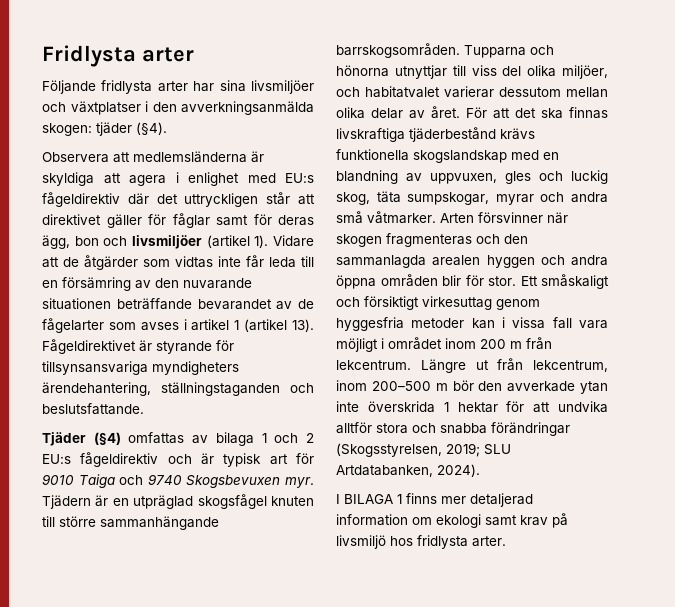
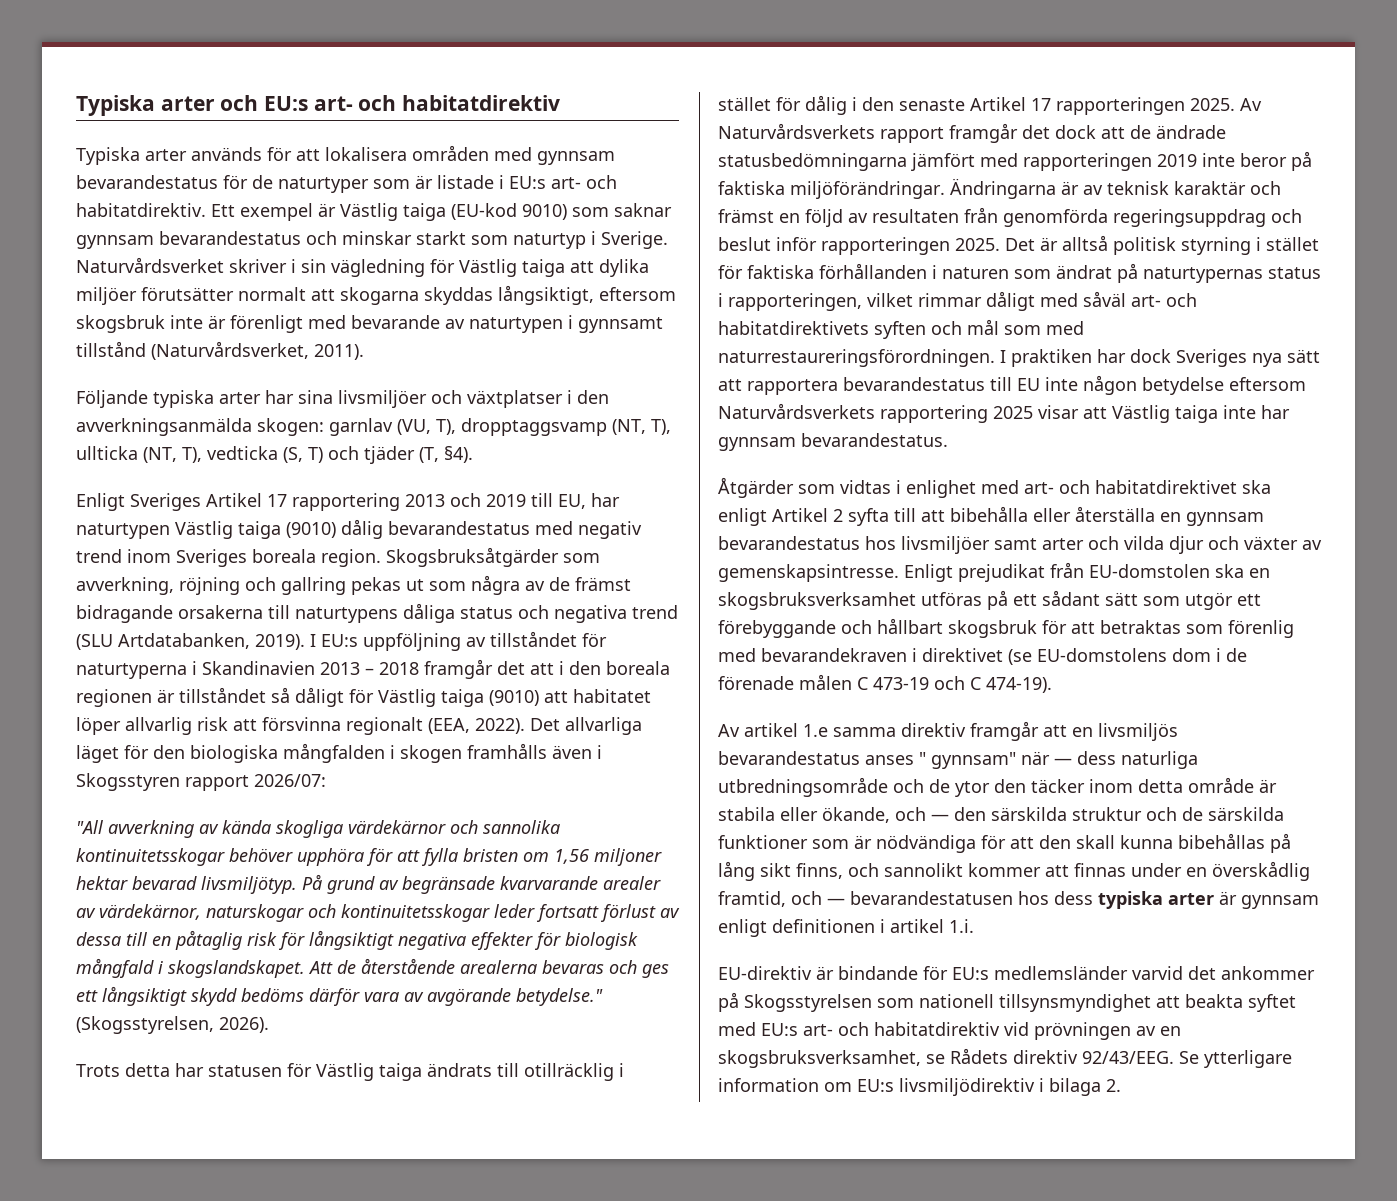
[42,45,194,67] Fridlysta arter -> [76,95,561,116] [76,145,615,165] [76,175,617,193] [76,203,672,221] [76,231,668,249] [76,257,649,277] [76,285,676,305] [76,315,663,333] [76,341,364,360] Typiska arter och EU:s art- och habitatdirektiv // Typiska arter används för att lokalisera områden med gynnsam bevarandestatus för de naturtyper som är listade i EU:s art- och habitatdirektiv. Ett exempel är Västlig taiga (EU-kod 9010) som saknar gynnsam bevarandestatus och minskar starkt som naturtyp i Sverige. Naturvårdsverket skriver i sin vägledning för Västlig taiga att dylika miljöer förutsätter normalt att skogarna skyddas långsiktigt, eftersom skogsbruk inte är förenligt med bevarande av naturtypen i gynnsamt tillstånd (Naturvårdsverket, 2011).
[101,80,153,94] fridlysta -> [153,390,214,408] typiska
[96,122,167,136] [42,151,264,163] [42,172,314,186] [42,192,315,207] [42,213,314,228] [42,235,314,249] [42,255,314,270] [42,277,252,291] [42,298,314,310] [42,318,314,333] [42,339,234,354] [42,361,239,375] [42,382,314,396] [42,403,144,415] [42,432,315,446] [42,452,314,467] [42,474,314,488] [42,494,314,509] [42,516,219,530] [336,43,554,58] [336,65,608,79] [336,86,608,98] [336,106,608,119] [336,127,535,142] [336,149,559,163] [336,170,608,184] [336,191,608,205] [336,211,568,224] [336,233,528,247] [336,255,608,268] [336,274,609,289] [336,296,540,310] [336,317,608,331] [336,337,552,352] [336,358,608,373] [336,380,608,394] [336,401,608,413] [336,422,570,436] [336,443,511,457] [336,464,480,477] [336,493,533,507] [336,513,568,528] [336,535,506,549] tjäder (§4). // Observera att medlemsländerna är skyldiga att agera i enlighet med EU:s fågeldirektiv där det uttryckligen står att direktivet gäller för fåglar samt för deras ägg, bon och livsmiljöer (artikel 1). Vidare att de åtgärder som vidtas inte får leda till en försämring av den nuvarande situationen beträffande bevarandet av de fågelarter som avses i artikel 1 (artikel 13). Fågeldirektivet är styrande för tillsynsansvariga myndigheters ärendehantering, ställningstaganden och beslutsfattande. // Tjäder (§4) omfattas av bilaga 1 och 2 EU:s fågeldirektiv och är typisk art för 9010 Taiga och 9740 Skogsbevuxen myr. Tjädern är en utpräglad skogsfågel knuten till större sammanhängande barrskogsområden. Tupparna och hönorna utnyttjar till viss del olika miljöer, och habitatvalet varierar dessutom mellan olika delar av året. För att det ska finnas livskraftiga tjäderbestånd krävs funktionella skogslandskap med en blandning av uppvuxen, gles och luckig skog, täta sumpskogar, myrar och andra små våtmarker. Arten försvinner när skogen fragmenteras och den sammanlagda arealen hyggen och andra öppna områden blir för stor. Ett småskaligt och försiktigt virkesuttag genom hyggesfria metoder kan i vissa fall vara möjligt i området inom 200 m från lekcentrum. Längre ut från lekcentrum, inom 200–500 m bör den avverkade ytan inte överskrida 1 hektar för att undvika alltför stora och snabba förändringar (Skogsstyrelsen, 2019; SLU Artdatabanken, 2024). // I BILAGA 1 finns mer detaljerad information om ekologi samt krav på livsmiljö hos fridlysta arter. -> [329,418,671,436] [76,446,473,464] [76,493,620,511] [76,519,642,539] [76,547,600,567] [76,575,631,595] [76,603,678,623] [76,631,607,651] [76,659,670,679] [76,687,651,707] [76,717,642,735] [76,743,602,763] [76,773,326,791] [76,820,560,838] [76,848,662,866] [76,874,661,894] [76,904,680,922] [76,930,638,950] [76,958,669,978] [76,986,603,1006] [76,1016,269,1034] [76,1063,624,1081] [718,95,1262,115] [718,123,1226,143] [718,151,1312,171] [718,178,1281,199] [718,207,1302,227] [718,235,1319,255] [718,263,1321,283] [718,291,1197,311] [718,319,1084,339] [718,349,1320,367] [718,375,1306,395] [718,403,1290,423] [718,433,948,451] [718,477,1271,498] [718,506,1264,526] [718,536,1322,554] [718,562,1270,582] [718,590,1261,610] [718,618,1294,638] [718,648,1247,665] [718,674,1052,693] [718,721,1178,741] [718,751,1198,769] [718,777,1277,797] [718,807,1284,823] [718,833,1291,853] [718,861,1310,881] [718,891,1319,909] [718,919,974,937] [718,966,1315,980] [718,992,1296,1012] [718,1022,1181,1040] [718,1048,1292,1068] [718,1078,1121,1096] garnlav (VU, T), dropptaggsvamp (NT, T), ullticka (NT, T), vedticka (S, T) och tjäder (T, §4). // Enligt Sveriges Artikel 17 rapportering 2013 och 2019 till EU, har naturtypen Västlig taiga (9010) dålig bevarandestatus med negativ trend inom Sveriges boreala region. Skogsbruksåtgärder som avverkning, röjning och gallring pekas ut som några av de främst bidragande orsakerna till naturtypens dåliga status och negativa trend (SLU Artdatabanken, 2019). I EU:s uppföljning av tillståndet för naturtyperna i Skandinavien 2013 – 2018 framgår det att i den boreala regionen är tillståndet så dåligt för Västlig taiga (9010) att habitatet löper allvarlig risk att försvinna regionalt (EEA, 2022). Det allvarliga läget för den biologiska mångfalden i skogen framhålls även i Skogsstyren rapport 2026/07: // "All avverkning av kända skogliga värdekärnor och sannolika kontinuitetsskogar behöver upphöra för att fylla bristen om 1,56 miljoner hektar bevarad livsmiljötyp. På grund av begränsade kvarvarande arealer av värdekärnor, naturskogar och kontinuitetsskogar leder fortsatt förlust av dessa till en påtaglig risk för långsiktigt negativa effekter för biologisk mångfald i skogslandskapet. Att de återstående arealerna bevaras och ges ett långsiktigt skydd bedöms därför vara av avgörande betydelse." (Skogsstyrelsen, 2026). // Trots detta har statusen för Västlig taiga ändrats till otillräcklig i stället för dålig i den senaste Artikel 17 rapporteringen 2025. Av Naturvårdsverkets rapport framgår det dock att de ändrade statusbedömningarna jämfört med rapporteringen 2019 inte beror på faktiska miljöförändringar. Ändringarna är av teknisk karaktär och främst en följd av resultaten från genomförda regeringsuppdrag och beslut inför rapporteringen 2025. Det är alltså politisk styrning i stället för faktiska förhållanden i naturen som ändrat på naturtypernas status i rapporteringen, vilket rimmar dåligt med såväl art- och habitatdirektivets syften och mål som med naturrestaureringsförordningen. I praktiken har dock Sveriges nya sätt att rapportera bevarandestatus till EU inte någon betydelse eftersom Naturvårdsverkets rapportering 2025 visar att Västlig taiga inte har gynnsam bevarandestatus. // Åtgärder som vidtas i enlighet med art- och habitatdirektivet ska enligt Artikel 2 syfta till att bibehålla eller återställa en gynnsam bevarandestatus hos livsmiljöer samt arter och vilda djur och växter av gemenskapsintresse. Enligt prejudikat från EU-domstolen ska en skogsbruksverksamhet utföras på ett sådant sätt som utgör ett förebyggande och hållbart skogsbruk för att betraktas som förenlig med bevarandekraven i direktivet (se EU-domstolens dom i de förenade målen C 473-19 och C 474-19). // Av artikel 1.e samma direktiv framgår att en livsmiljös bevarandestatus anses " gynnsam" när — dess naturliga utbredningsområde och de ytor den täcker inom detta område är stabila eller ökande, och — den särskilda struktur och de särskilda funktioner som är nödvändiga för att den skall kunna bibehållas på lång sikt finns, och sannolikt kommer att finnas under en överskådlig framtid, och — bevarandestatusen hos dess typiska arter är gynnsam enligt definitionen i artikel 1.i. // EU-direktiv är bindande för EU:s medlemsländer varvid det ankommer på Skogsstyrelsen som nationell tillsynsmyndighet att beakta syftet med EU:s art- och habitatdirektiv vid prövningen av en skogsbruksverksamhet, se Rådets direktiv 92/43/EEG. Se ytterligare information om EU:s livsmiljödirektiv i bilaga 2.

